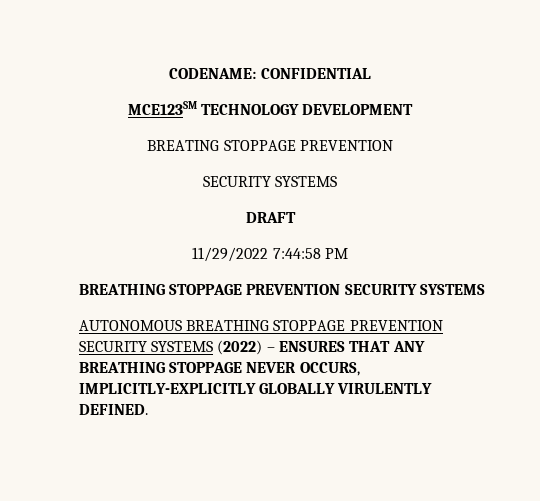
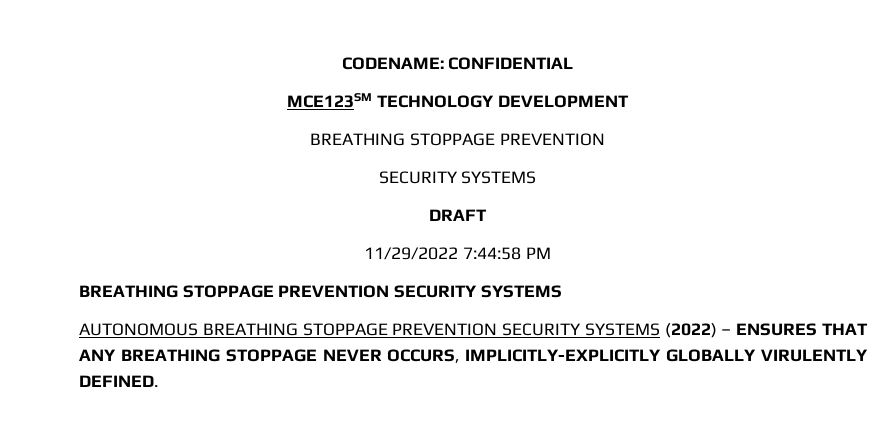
[147,140,220,151] BREATING -> [310,133,406,146] BREATHING

